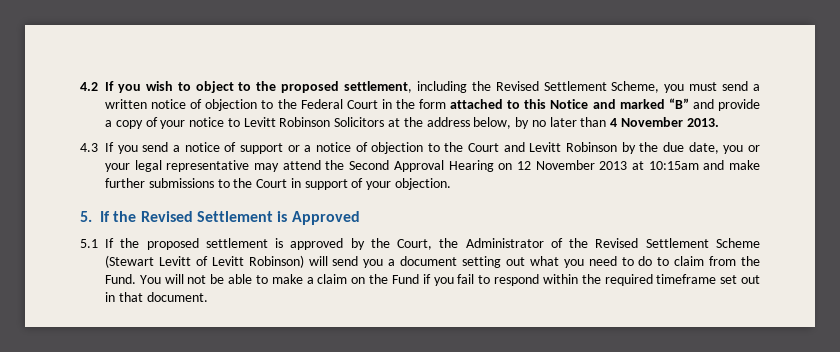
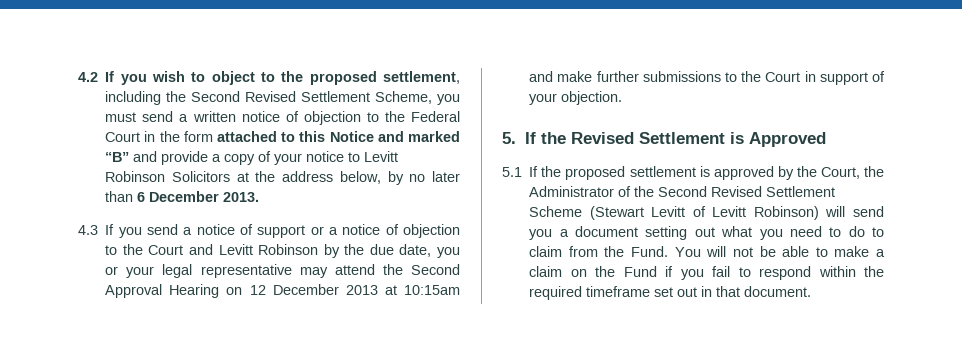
(491, 86) none -> [191,91,241,102] Second
[610,117,684,127] 4 November -> [137,191,220,202] 6 December
[535,160,595,170] November -> [272,284,339,295] December
(589, 243) none -> [658,186,708,197] Second

